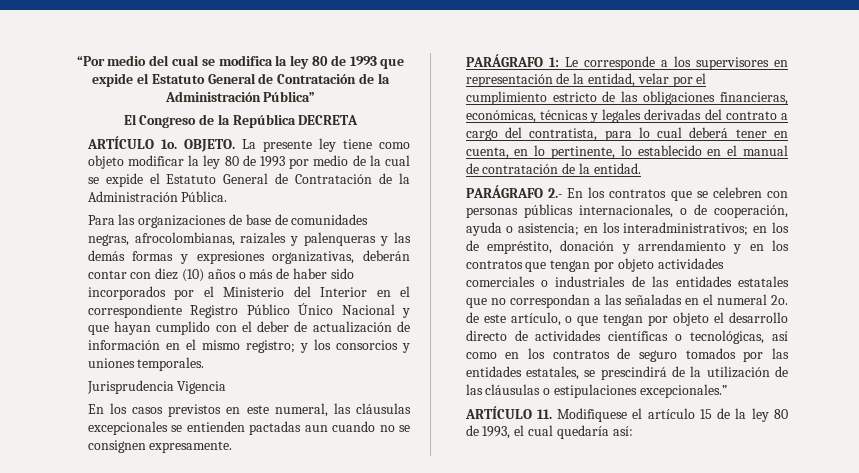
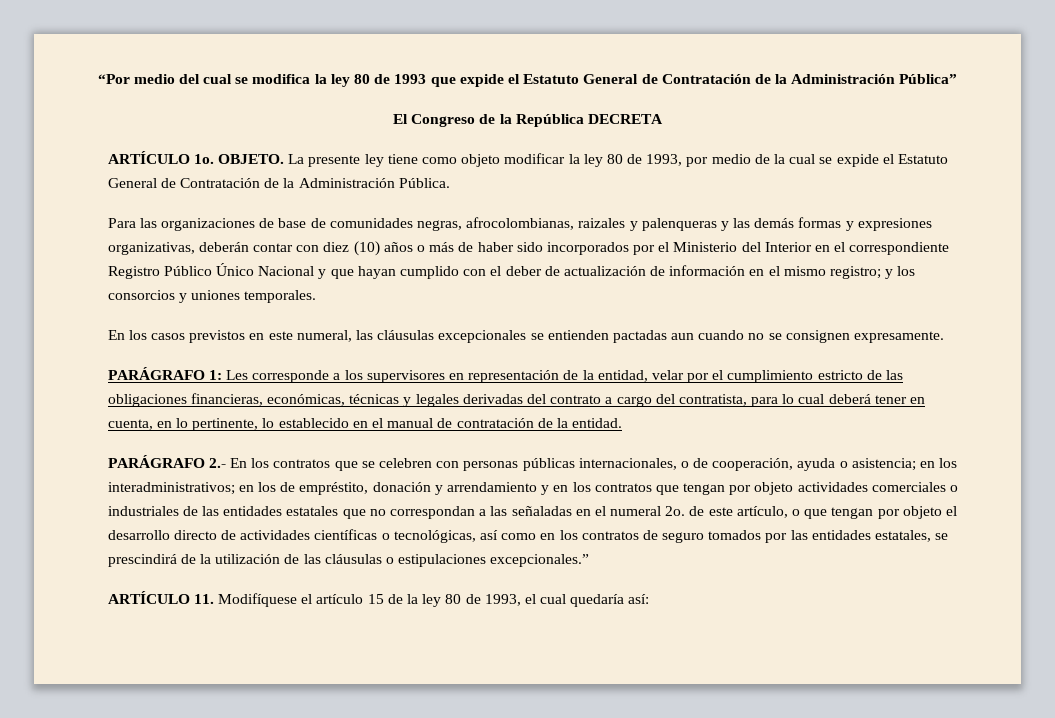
[259,156,285,167] 1993 -> [646,154,683,166] 1993,
[86,380,227,394] // Jurisprudencia Vigencia -> (317, 296) none
[564,57,578,67] Le -> [226,370,249,380] Les
[557,408,628,422] Modifiquese -> [218,593,298,607] Modifíquese

